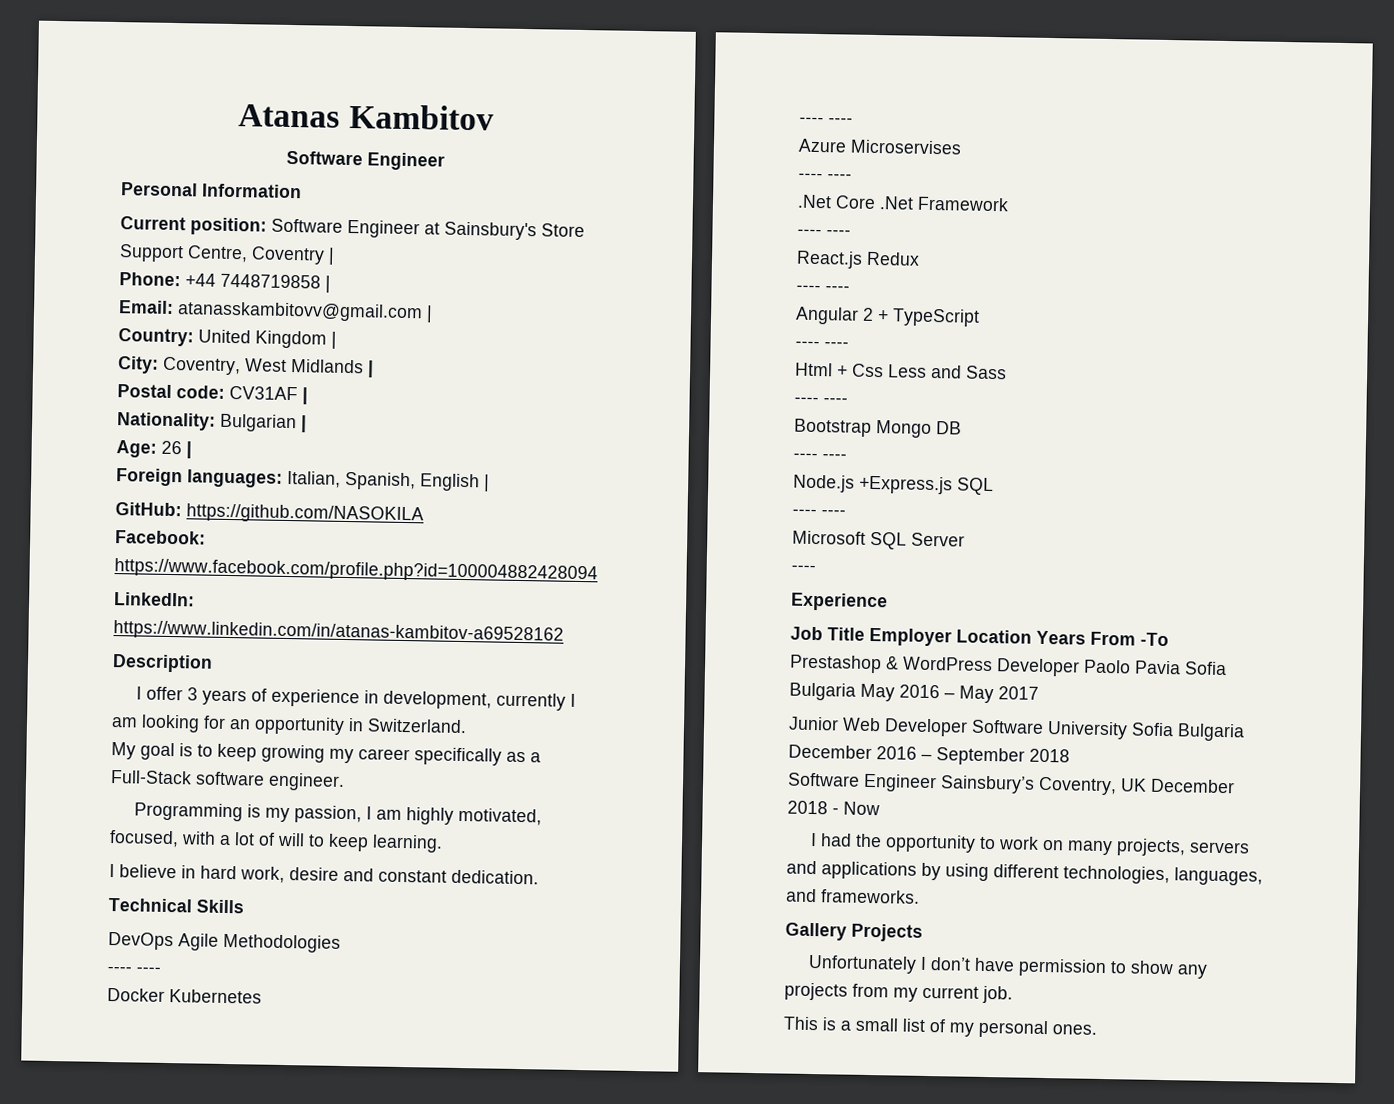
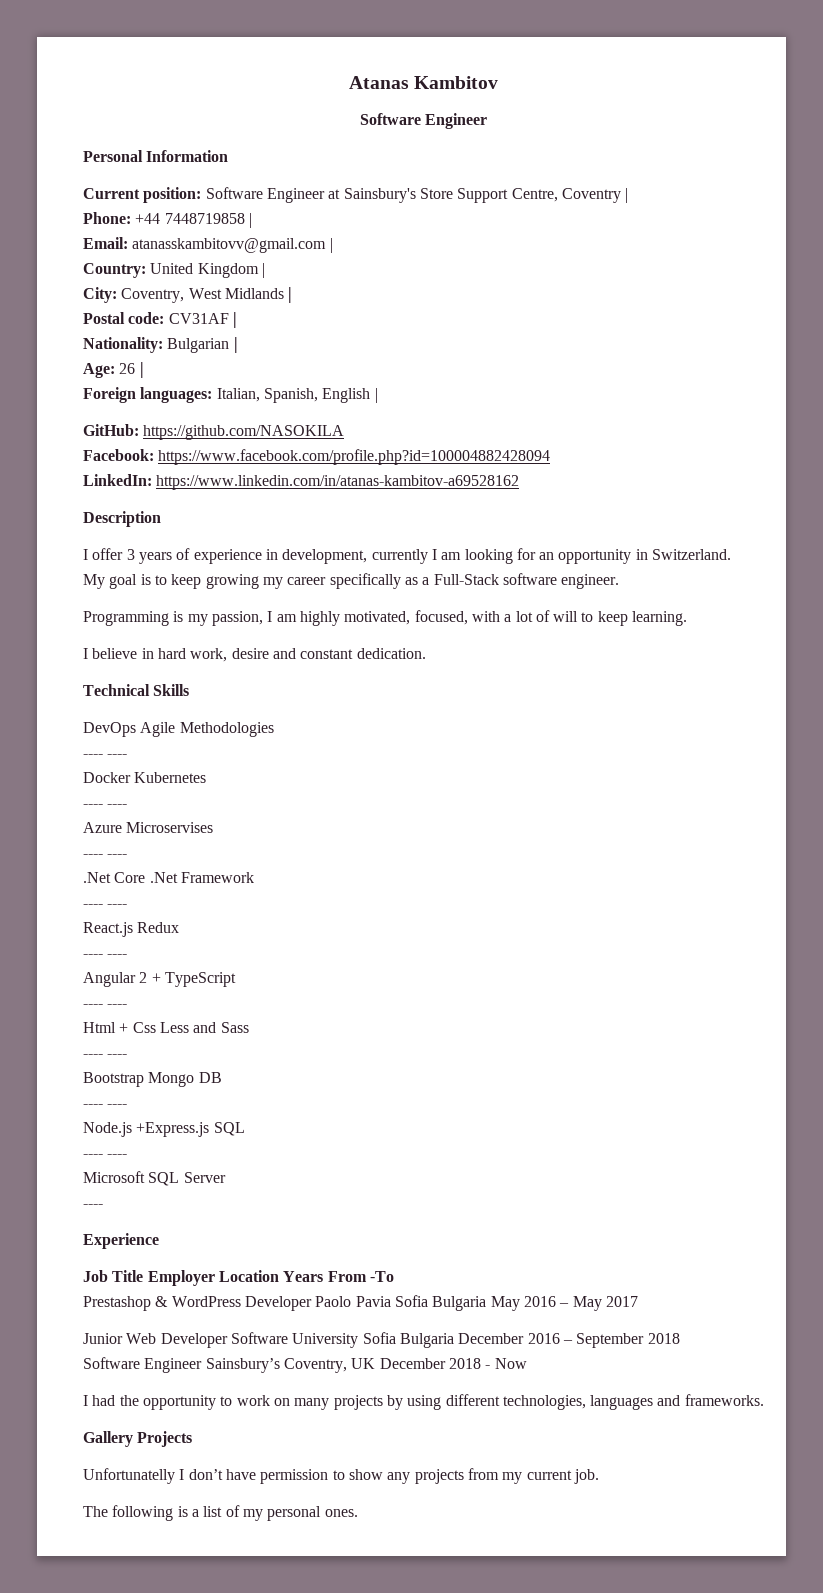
[1116,838,1251,857] [786,860,917,880] projects, servers and applications -> [333,1395,383,1410] projects
[1174,867,1263,886] languages, -> [590,1395,654,1410] languages
[808,954,918,974] Unfortunately -> [83,1468,175,1484] Unfortunatelly
[783,1016,819,1031] This -> [83,1505,174,1521] The following
[855,1017,899,1032] small -> (199, 1513) none

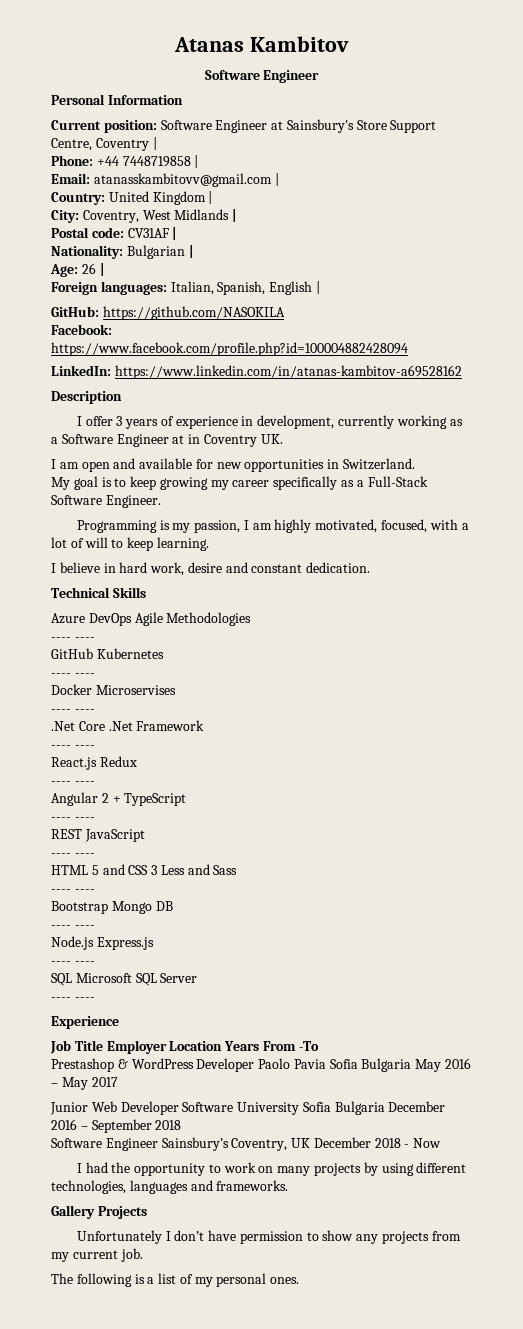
[431,548,632,564] I am looking for an opportunity -> [396,415,463,429] [51,434,283,447] [51,458,325,472] working as a Software Engineer at in Coventry UK. // I am open and available for new opportunities
[502,573,620,589] software engineer. -> [51,495,161,508] Software Engineer.
(190, 690) none -> [51,613,85,624] Azure
[83,772,131,783] Docker -> [51,648,93,659] GitHub
[83,822,122,833] Azure -> [51,684,92,695] Docker
[83,1022,156,1033] Html + Css -> [51,829,145,842] [51,853,95,857] [51,864,158,875] REST JavaScript // ---- ---- // HTML 5 and CSS 3
[136,1122,245,1137] [83,1154,128,1158] +Express.js SQL // ---- ---- // -> [96,937,154,950] [51,961,95,965] [51,973,72,986] Express.js // ---- ---- // SQL
(103, 1206) none -> [74,997,95,1001] ----
[83,1468,175,1484] Unfortunatelly -> [76,1230,162,1244] Unfortunately

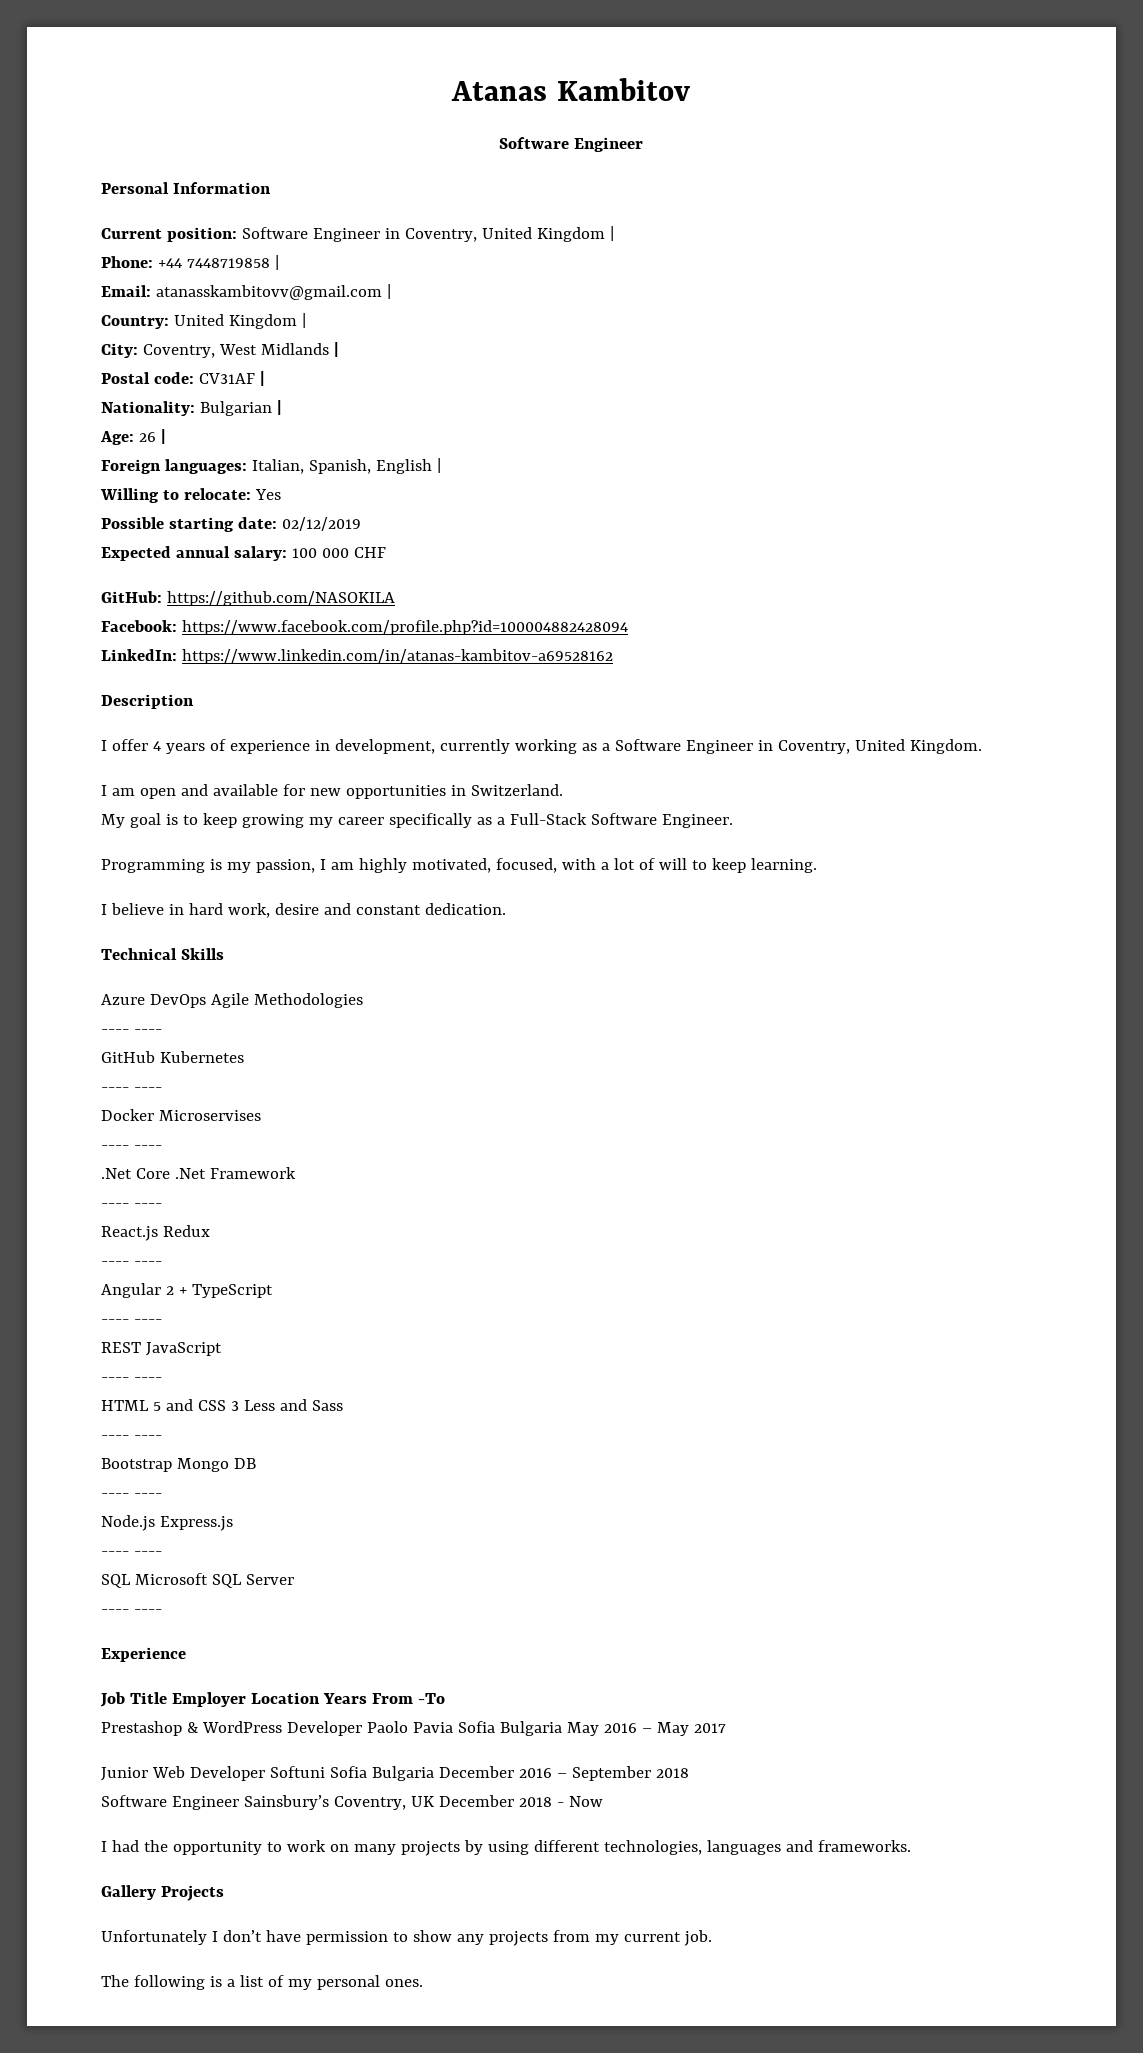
[271,119,437,133] [51,138,149,151] at Sainsbury's Store Support Centre, Coventry -> [384,227,605,242] in Coventry, United Kingdom
(320, 287) none -> [100,488,281,503] [101,517,361,532] [101,546,386,561] // Willing to relocate: Yes // Possible starting date: 02/12/2019 // Expected annual salary: 100 000 CHF
[116,416,123,426] 3 -> [152,741,161,751] 4
[172,434,283,447] at in Coventry UK. -> [757,739,982,754] in Coventry, United Kingdom.
[182,1102,300,1115] Software University -> [269,1766,325,1778] Softuni

